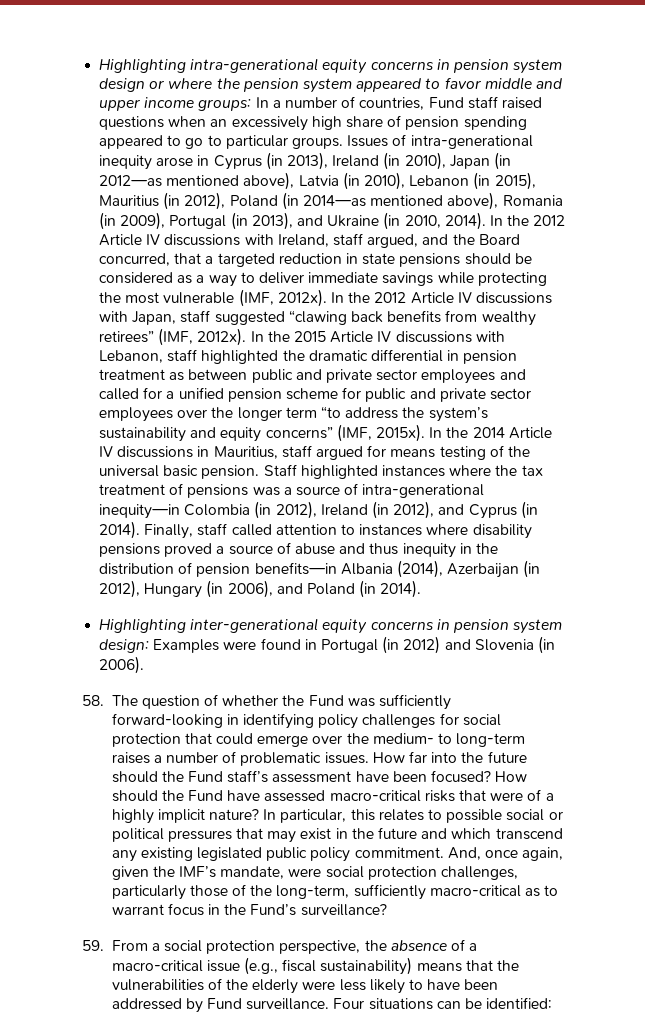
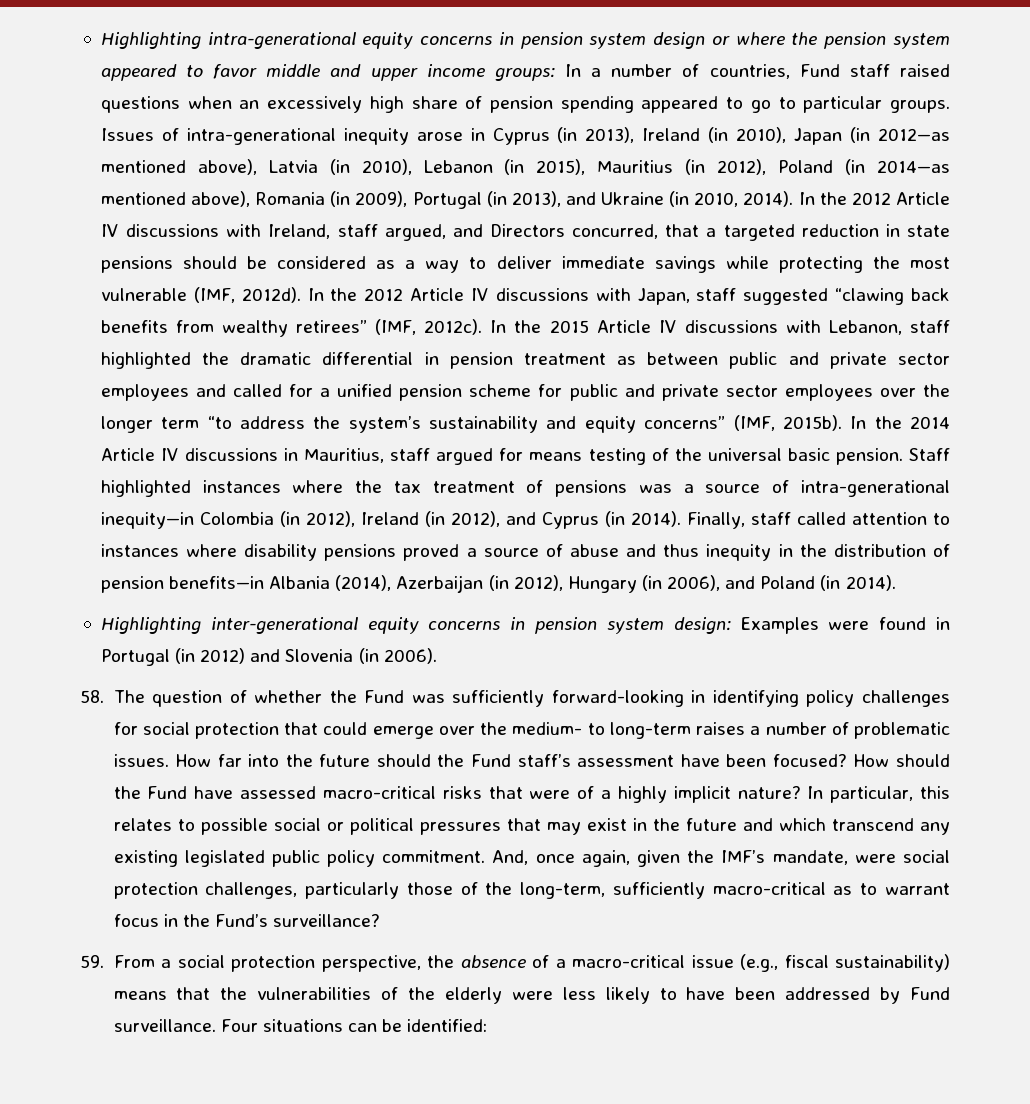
[452,234,520,245] the Board -> [489,224,565,237] Directors
[277,289,327,307] 2012x). -> [241,287,301,303] 2012d).
[197,328,247,346] 2012x). -> [424,319,483,335] 2012c).
[375,424,425,442] 2015x). -> [782,415,842,431] 2015b).

